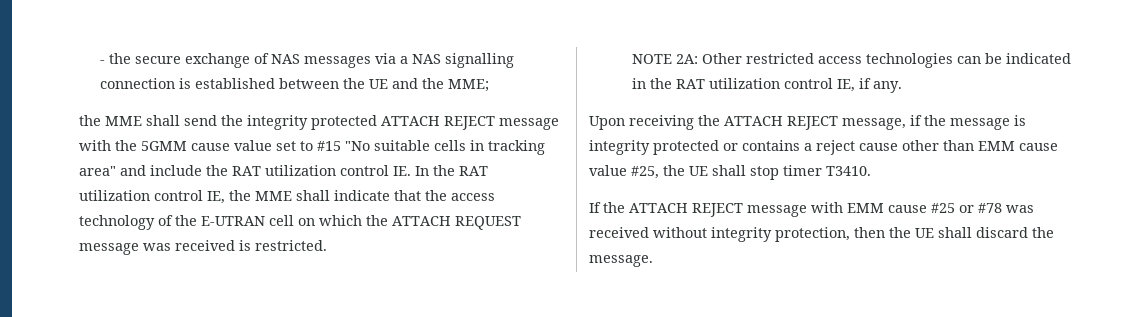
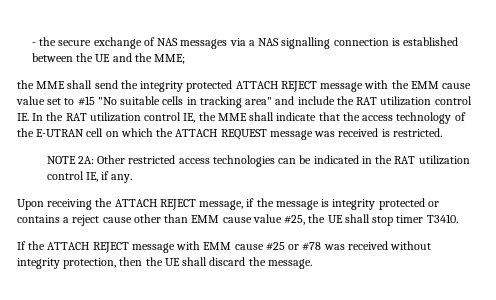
[141,141,187,151] 5GMM -> [410,81,439,89] EMM

